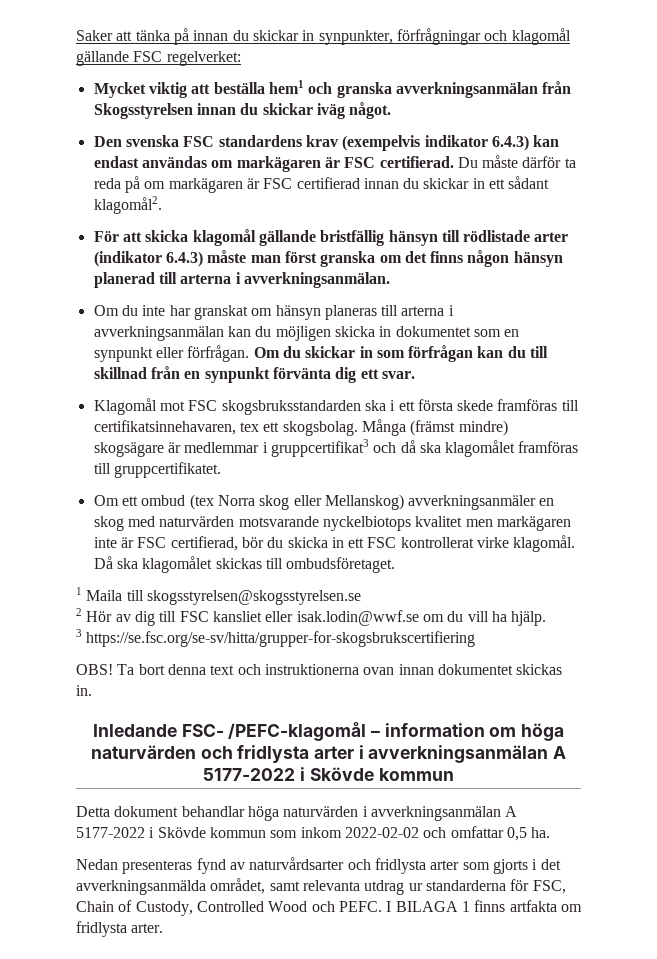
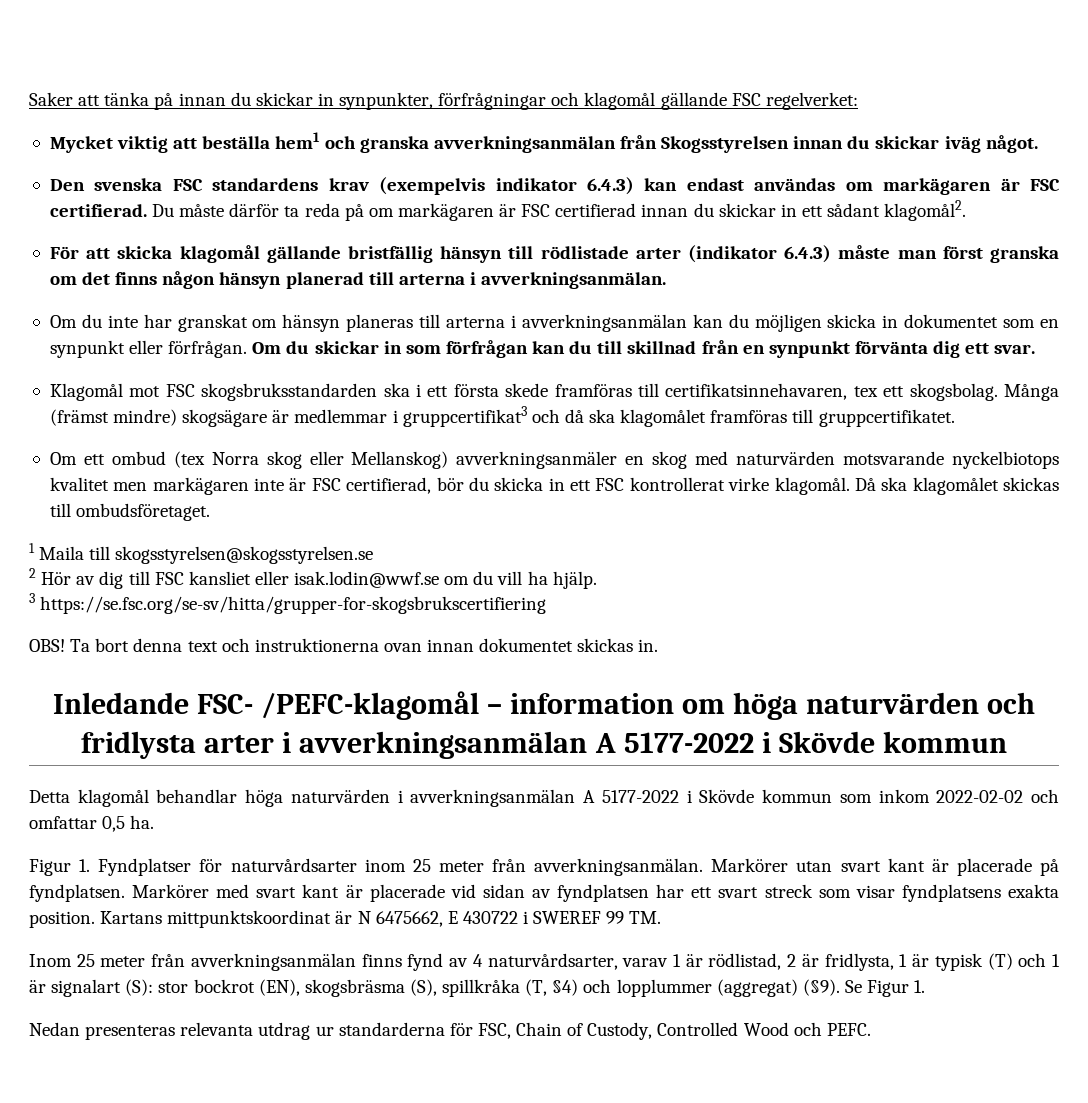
[114,806,179,817] dokument -> [77,789,149,807] klagomål
[76,857,561,874] [76,878,300,895] Nedan presenteras fynd av naturvårdsarter och fridlysta arter som gjorts i det avverkningsanmälda området, samt -> [29,858,1059,876] [29,884,1059,902] [29,910,662,928] [29,953,1061,971] [29,979,926,997] [29,1022,176,1040] Figur 1. Fyndplatser för naturvårdsarter inom 25 meter från avverkningsanmälan. Markörer utan svart kant är placerade på fyndplatsen. Markörer med svart kant är placerade vid sidan av fyndplatsen har ett svart streck som visar fyndplatsens exakta position. Kartans mittpunktskoordinat är N 6475662, E 430722 i SWEREF 99 TM. // Inom 25 meter från avverkningsanmälan finns fynd av 4 naturvårdsarter, varav 1 är rödlistad, 2 är fridlysta, 1 är typisk (T) och 1 är signalart (S): stor bockrot (EN), skogsbräsma (S), spillkråka (T, §4) och lopplummer (aggregat) (§9). Se Figur 1. // Nedan presenteras
[386,900,582,912] [76,921,164,937] I BILAGA 1 finns artfakta om fridlysta arter. -> (871, 1029) none

